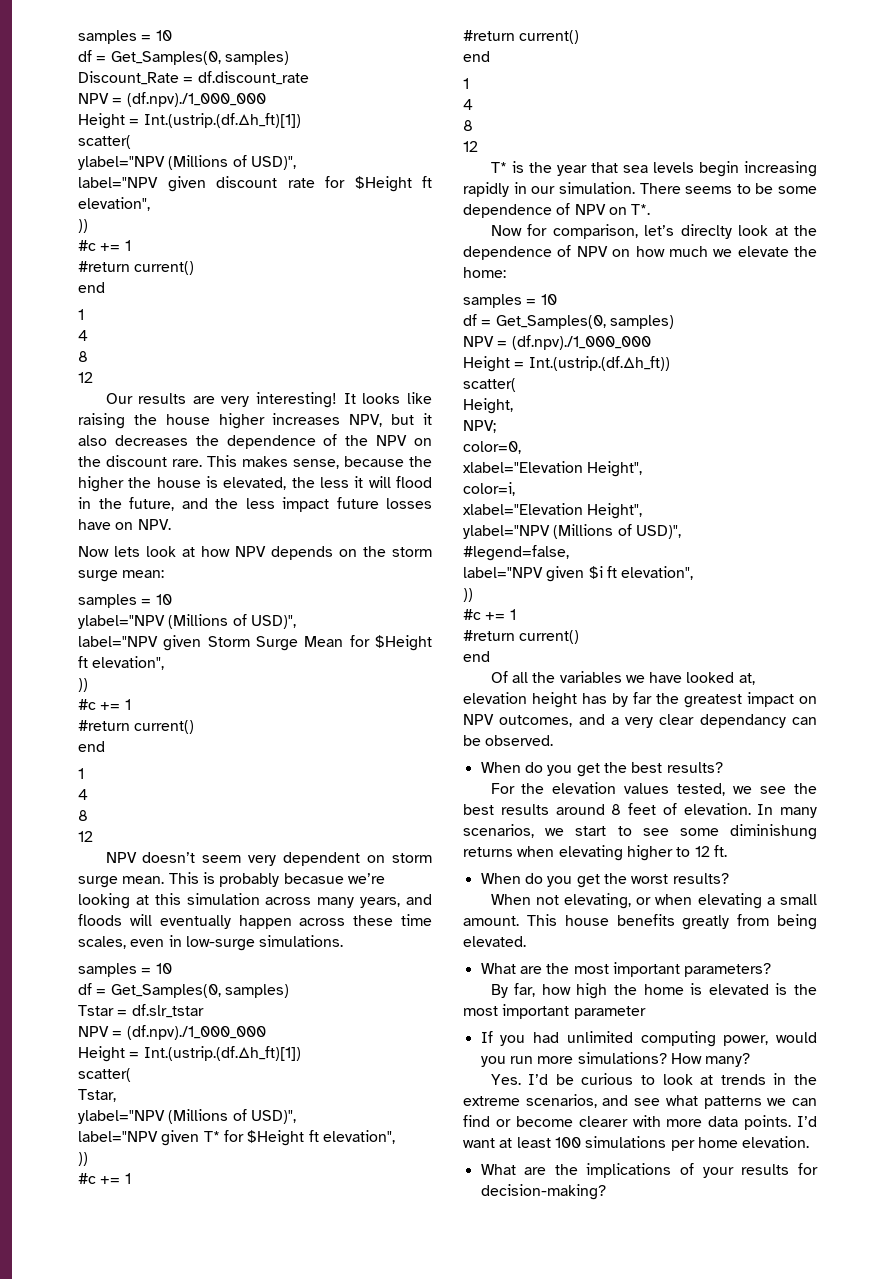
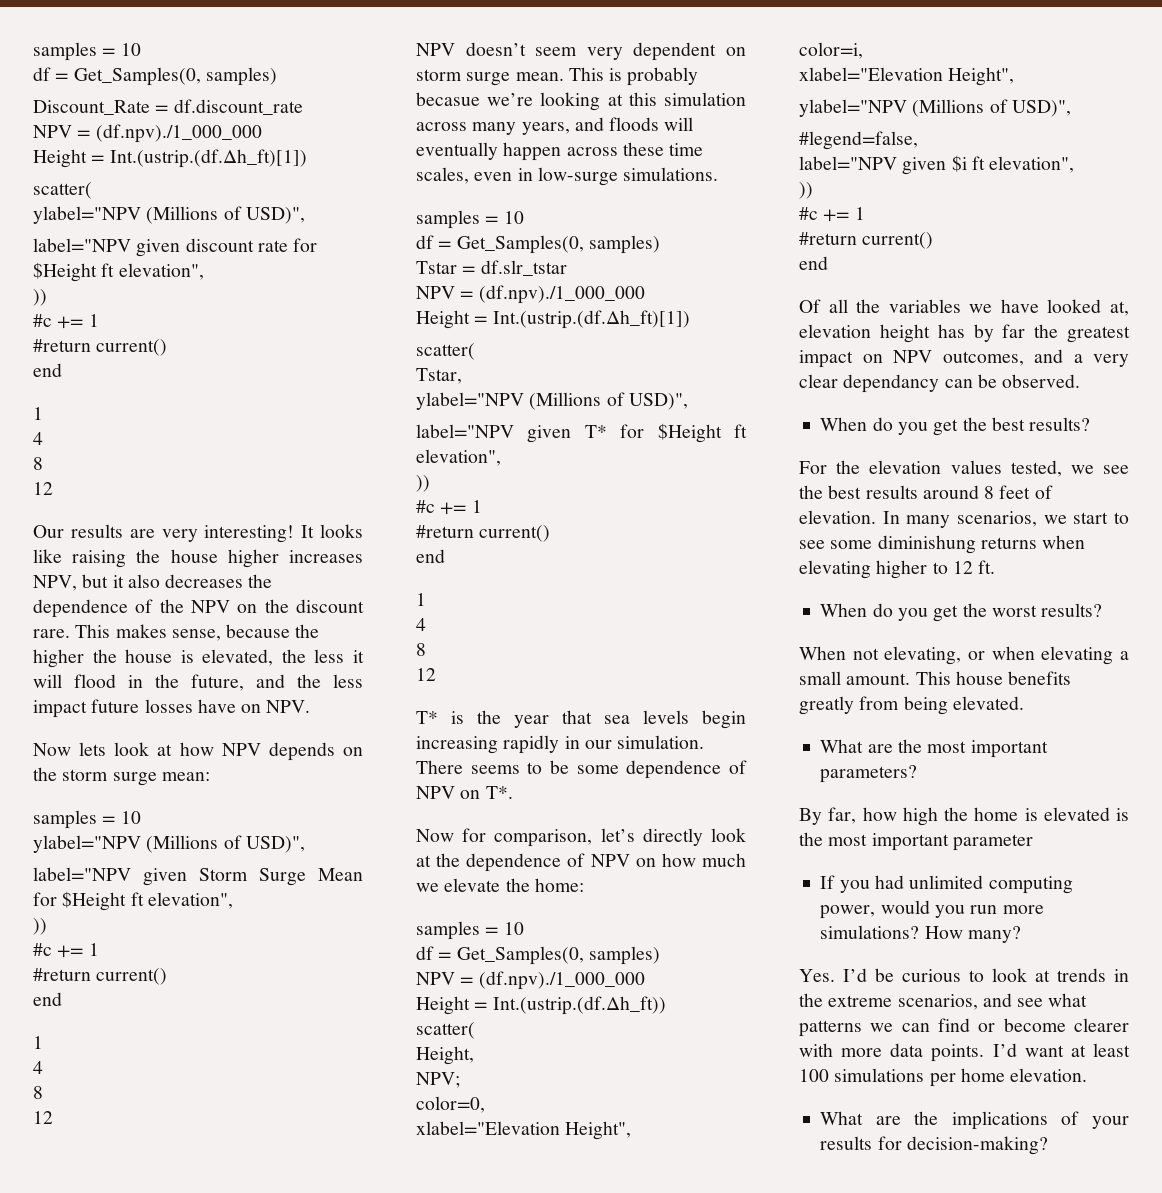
[680,224,732,239] direclty -> [642,828,703,846] directly

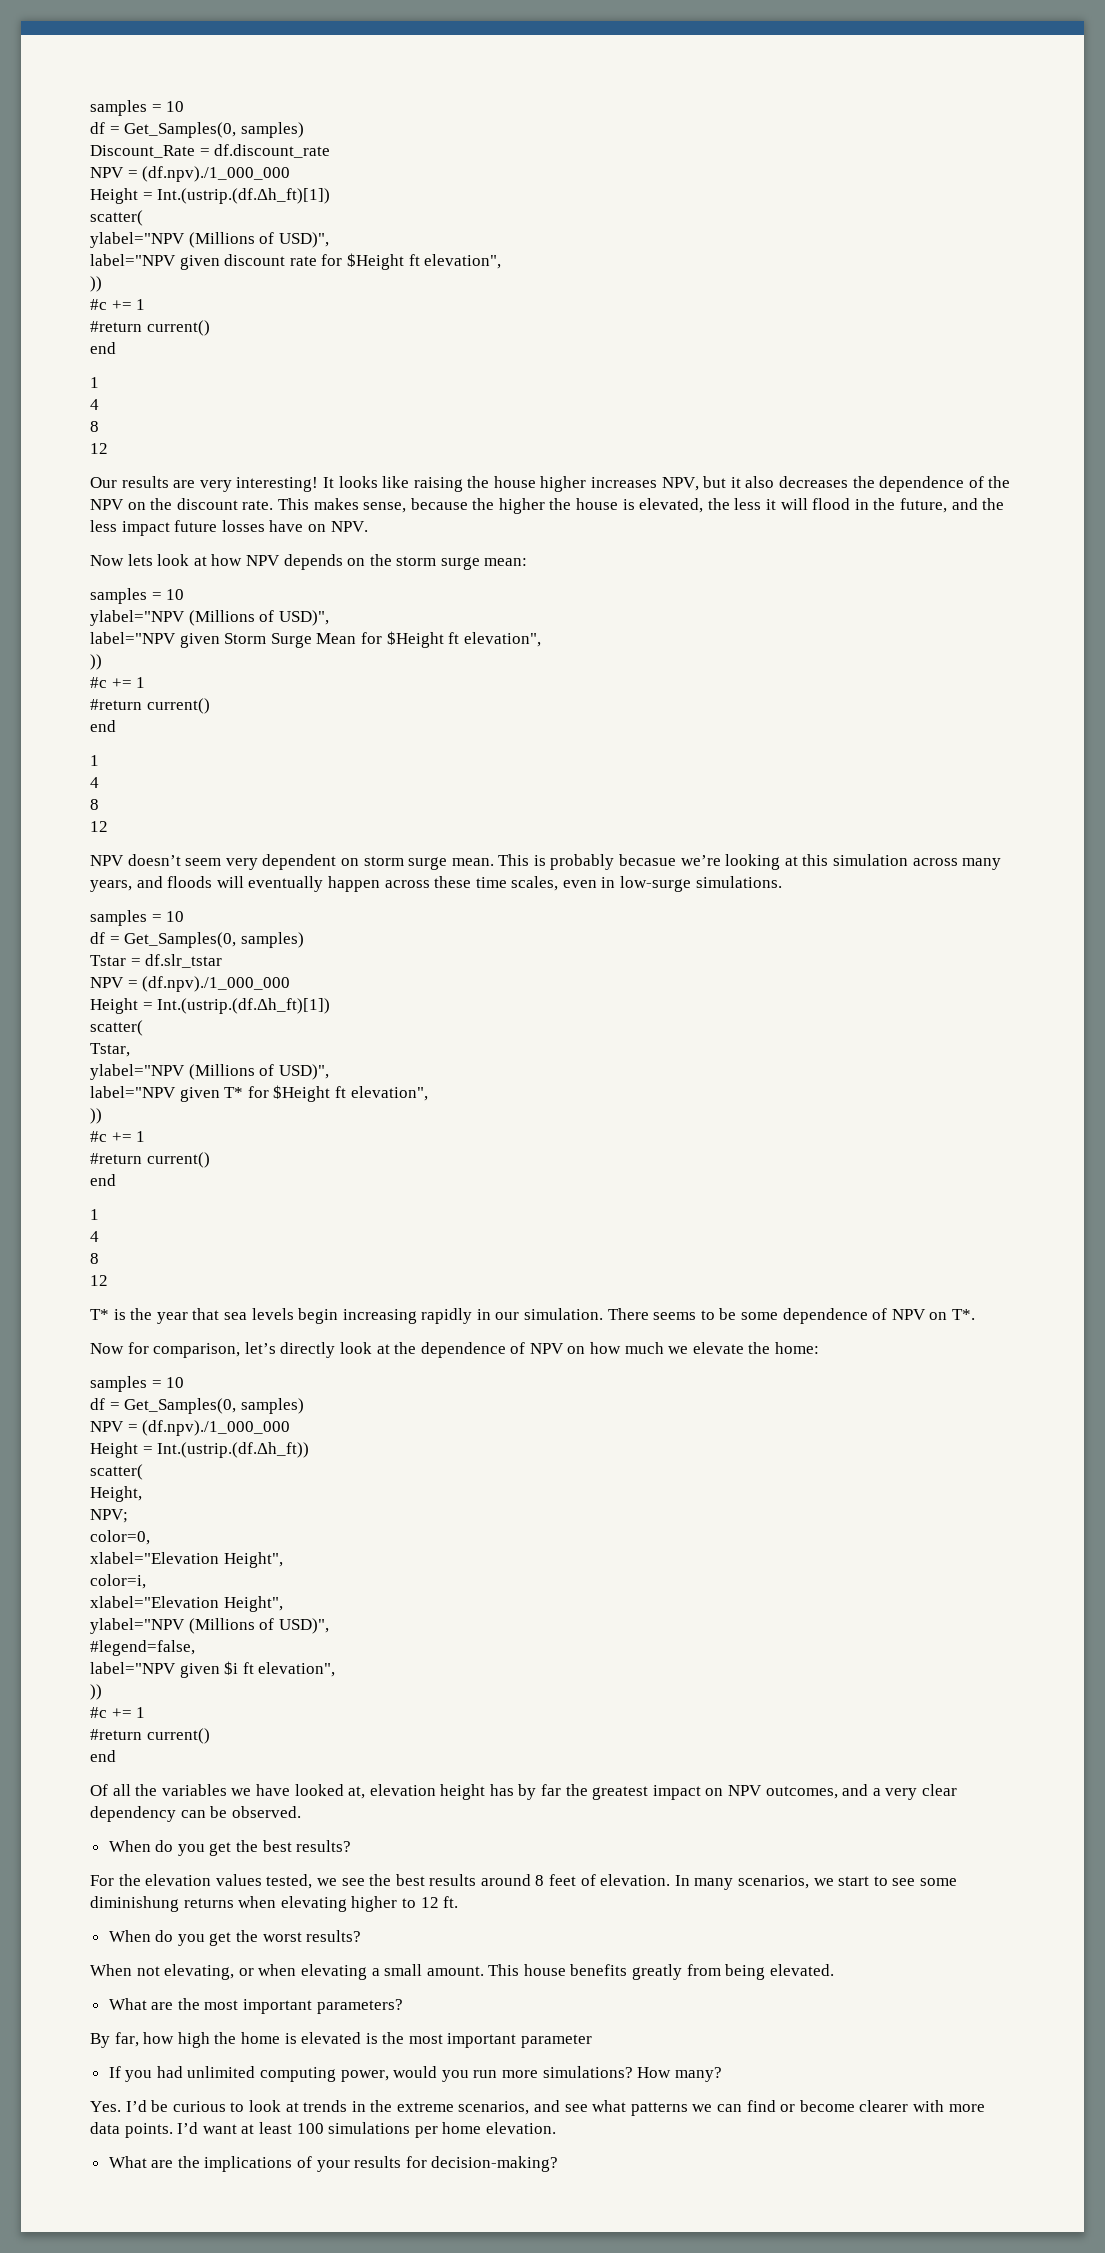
[33,629,70,638] rare. -> [242,500,274,510] rate.
[843,374,940,393] dependancy -> [90,1806,176,1822] dependency

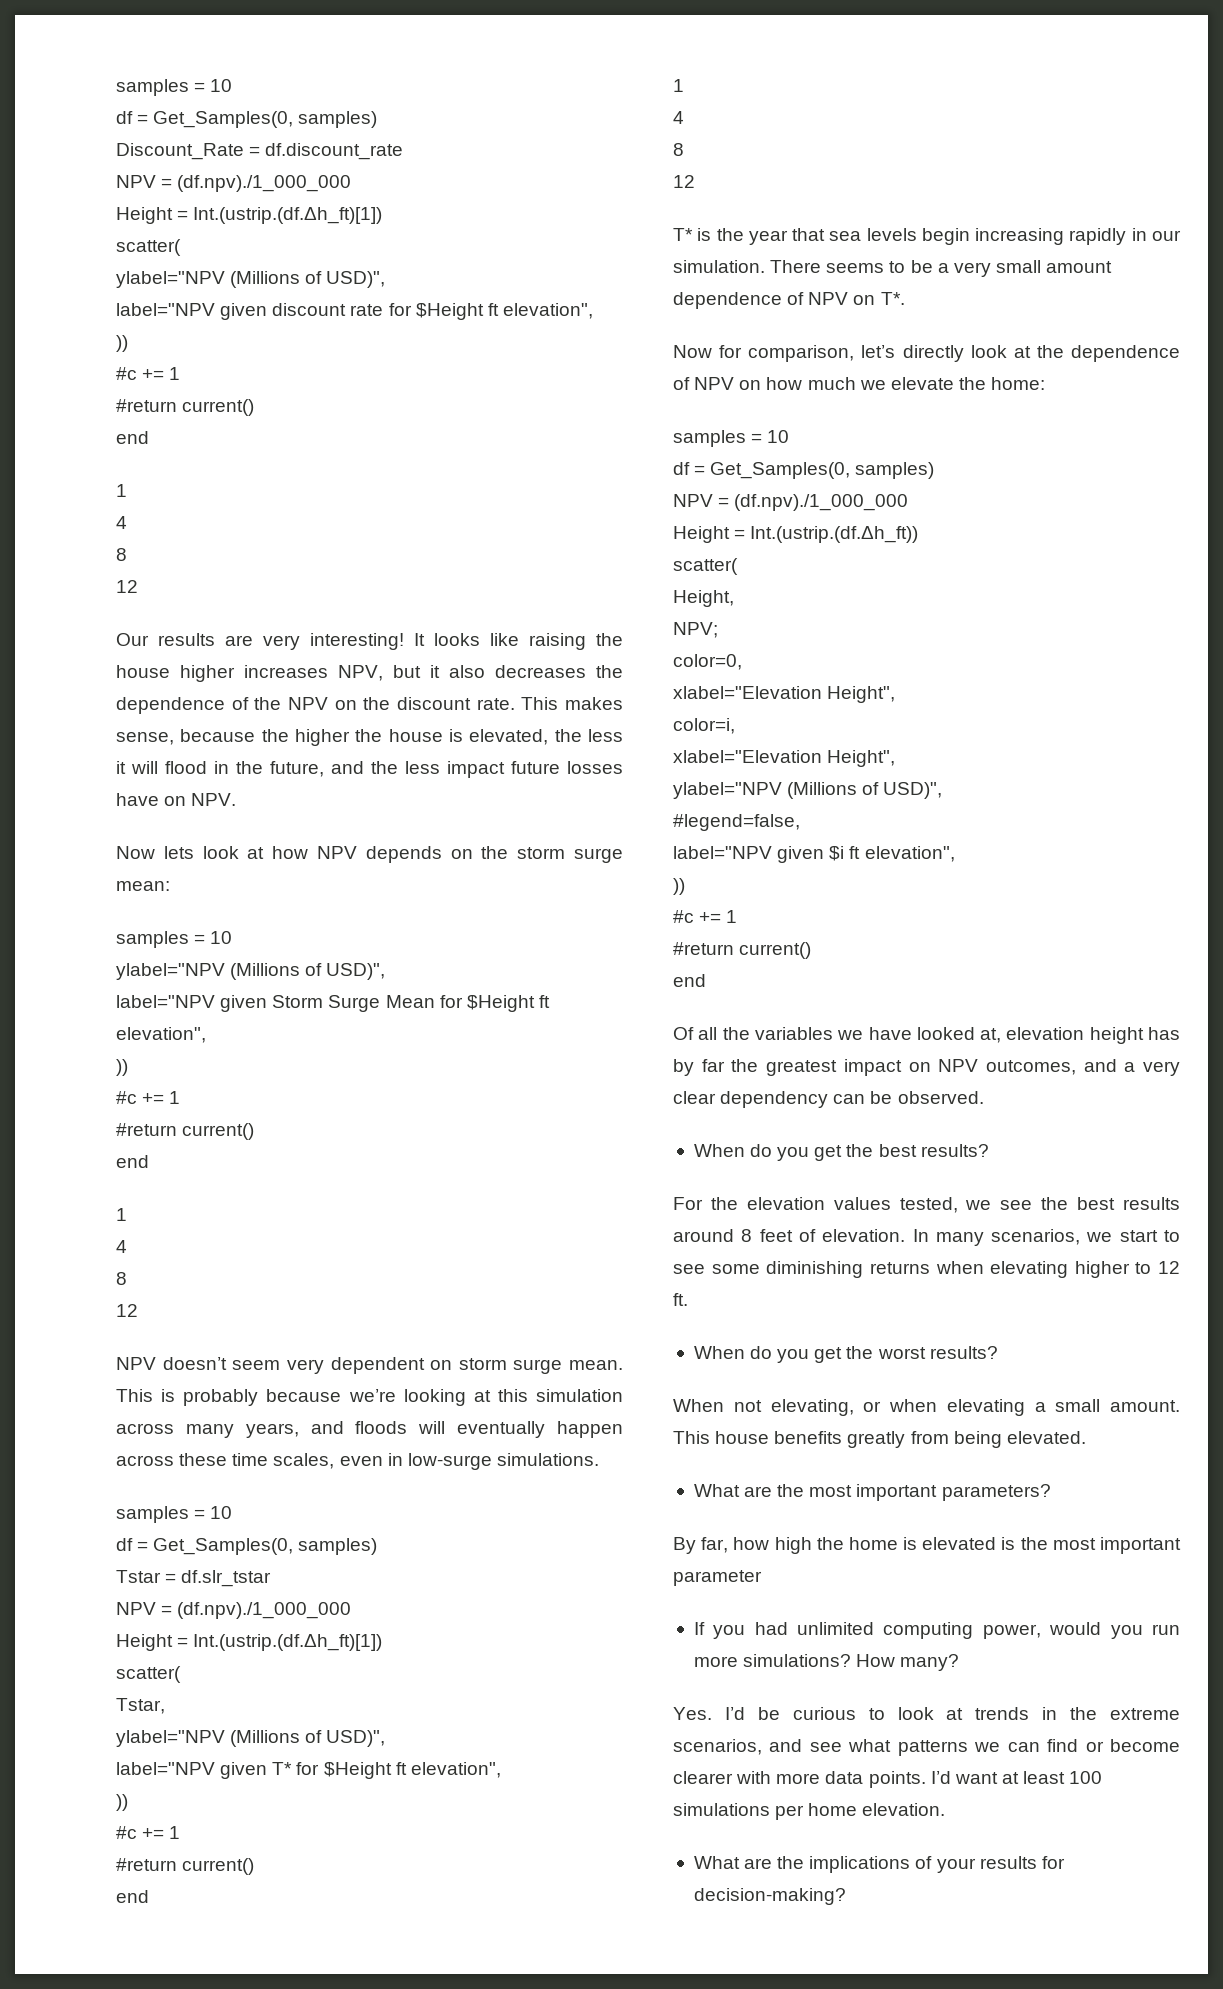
[619,854,677,866] becasue -> [266,1389,342,1402] because
[741,1312,779,1320] some -> [937,260,1113,277] a very small amount
[90,1896,179,1912] diminishung -> [766,1261,864,1278] diminishing

